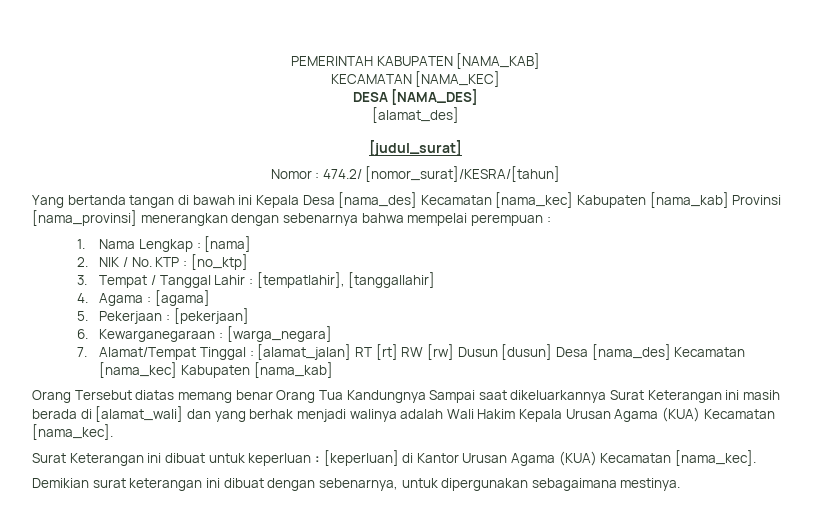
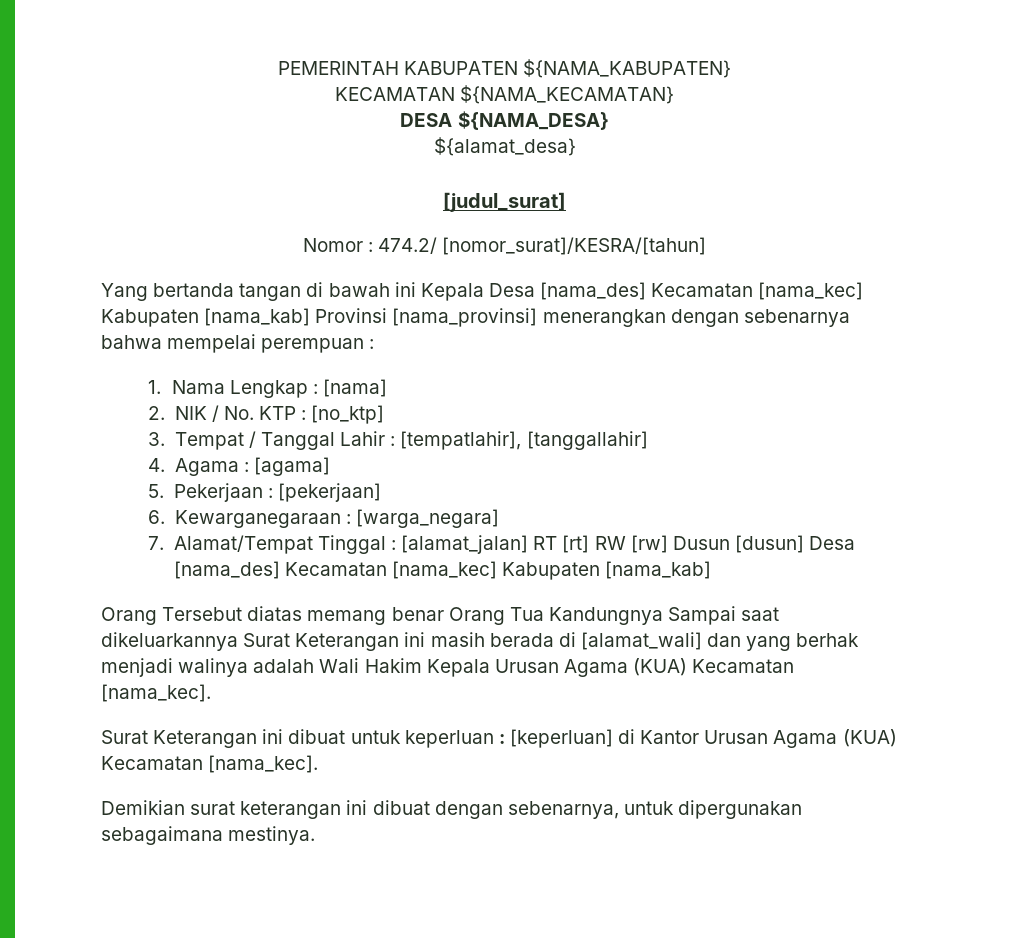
[456,53,541,69] [NAMA_KAB] -> [523,59,732,78] ${NAMA_KABUPATEN}
[415,71,501,87] [NAMA_KEC] -> [460,85,675,104] ${NAMA_KECAMATAN}
[391,89,479,105] [372,107,459,123] [NAMA_DES] // [alamat_des] -> [457,111,609,130] [433,137,576,156] ${NAMA_DESA} // ${alamat_desa}

